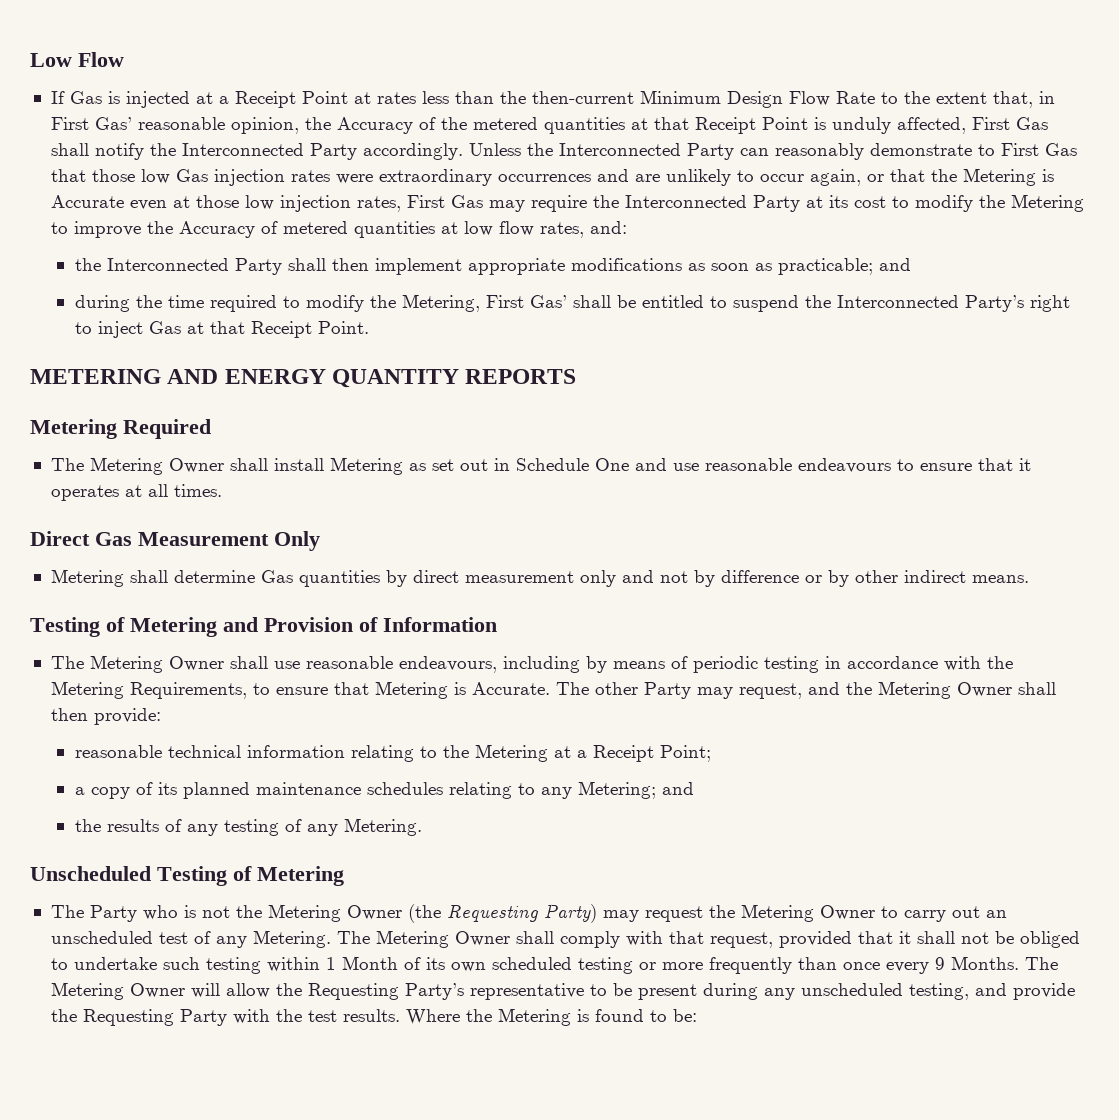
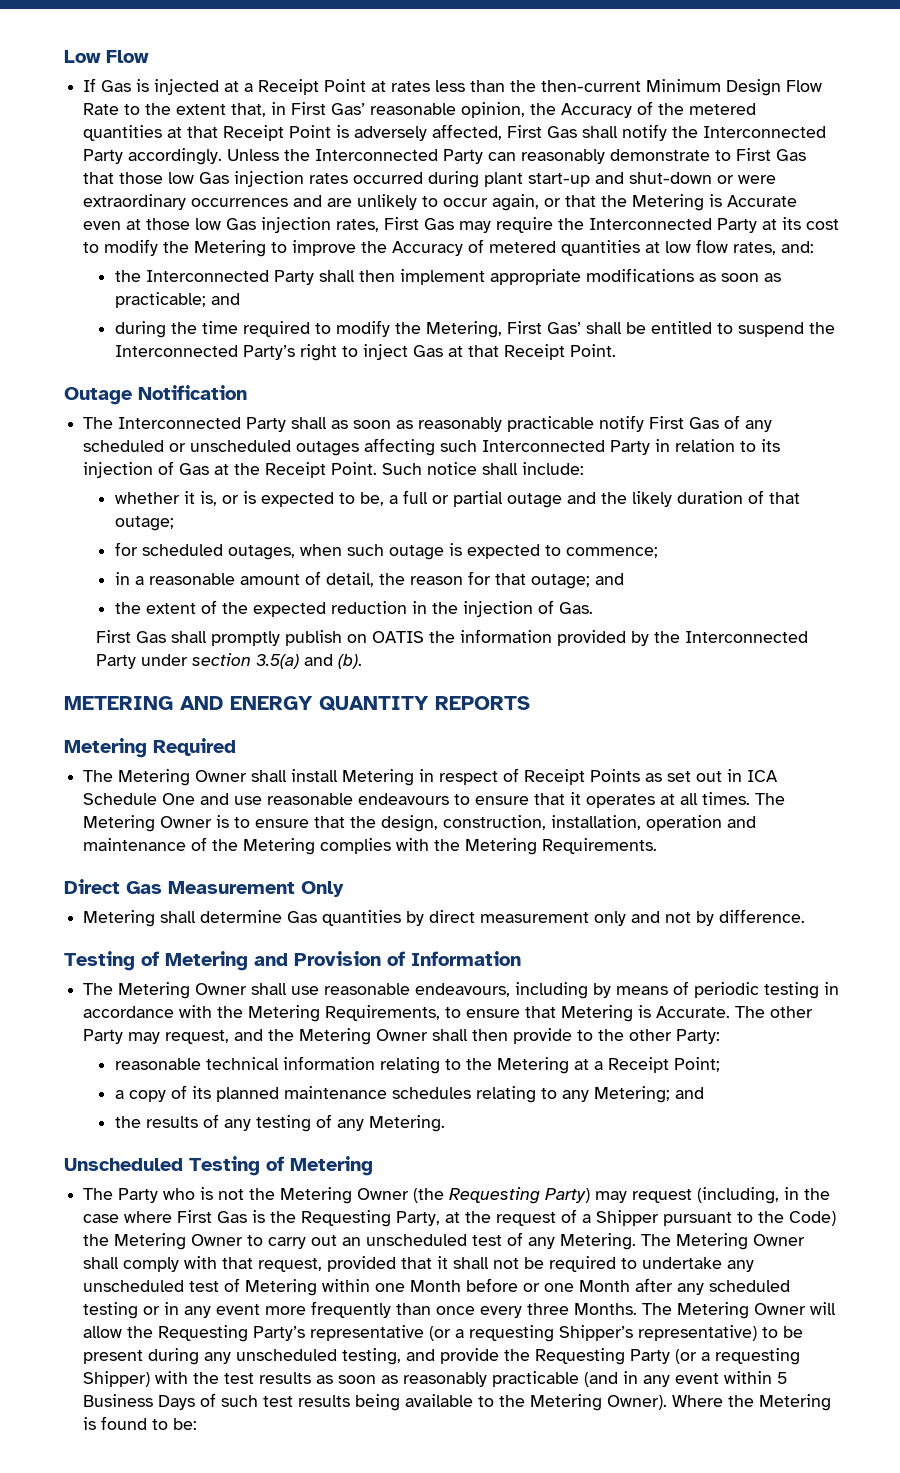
[831,117,891,134] unduly -> [354,126,428,141] adversely
(330, 176) none -> [353,171,735,188] occurred during plant start-up and shut-down or
(274, 202) none -> [226,218,257,230] Gas
(369, 327) none -> [64,385,247,405] [83,415,773,432] [83,438,781,456] [83,461,585,478] [115,490,801,508] [115,516,175,531] [115,542,659,560] [115,571,625,589] [115,600,594,617] [95,629,808,646] [95,653,362,669] // Outage Notification // The Interconnected Party shall as soon as reasonably practicable notify First Gas of any scheduled or unscheduled outages affecting such Interconnected Party in relation to its injection of Gas at the Receipt Point. Such notice shall include: // whether it is, or is expected to be, a full or partial outage and the likely duration of that outage; // for scheduled outages, when such outage is expected to commence; // in a reasonable amount of detail, the reason for that outage; and // the extent of the expected reduction in the injection of Gas. // First Gas shall promptly publish on OATIS the information provided by the Interconnected Party under section 3.5(a) and (b).
(403, 466) none -> [419,768,641,785] in respect of Receipt Points
(510, 464) none -> [747,770,779,782] ICA
(222, 490) none -> [755,793,786,805] [83,815,757,832] [83,837,658,855] The Metering Owner is to ensure that the design, construction, installation, operation and maintenance of the Metering complies with the Metering Requirements.
[720,570,1029,587] difference or by other indirect means. -> [719,909,806,923] difference.
[93,708,161,725] provide: -> [513,1028,721,1044] provide to the other Party:
(703, 914) none -> [697,1187,831,1204] [83,1209,837,1227] (including, in the case where First Gas is the Requesting Party, at the request of a Shipper pursuant to the Code)
[1019,931,1080,948] obliged -> [549,1256,617,1272] required
[162,956,656,974] such testing within 1 Month of its own scheduled testing or -> [727,1260,755,1272] [83,1278,791,1296] [83,1302,261,1319] any unscheduled test of Metering within one Month before or one Month after any scheduled testing or in any event
[934,957,945,970] 9 -> [527,1303,570,1315] three
(584, 991) none -> [429,1325,758,1342] (or a requesting Shipper’s representative)
[232,1009,400,1024] with the test results. -> [675,1348,801,1365] [83,1371,789,1387] [83,1393,668,1411] (or a requesting Shipper) with the test results as soon as reasonably practicable (and in any event within 5 Business Days of such test results being available to the Metering Owner).

